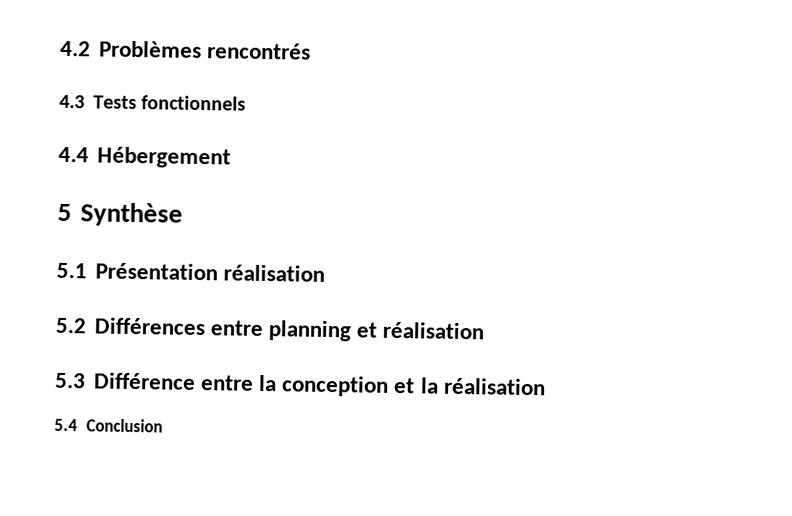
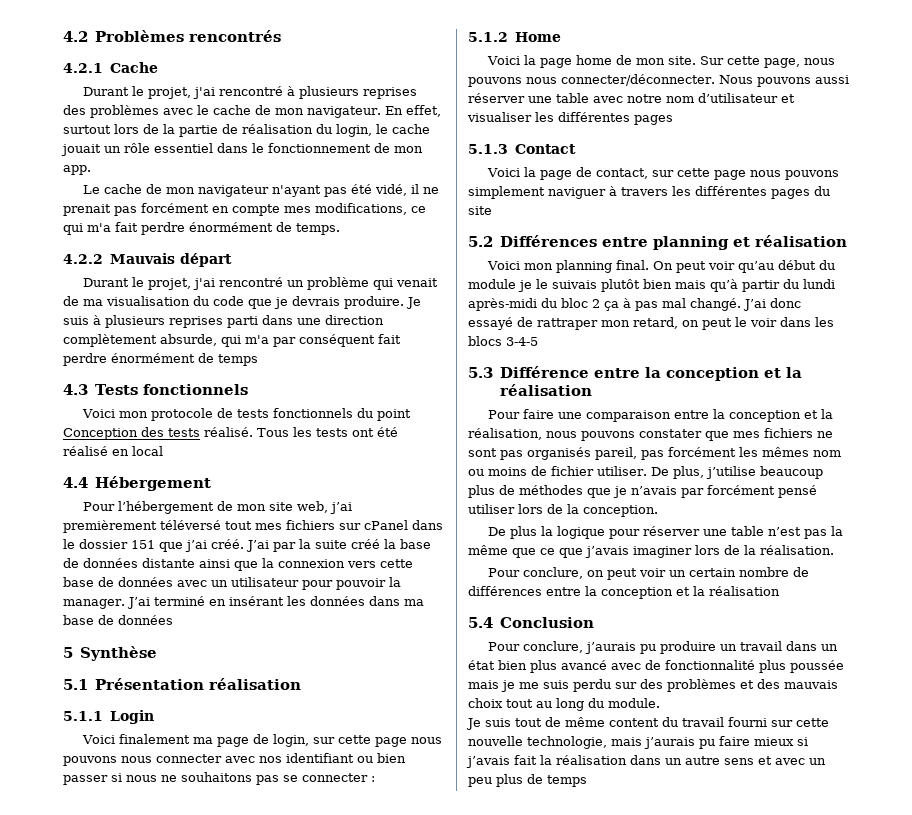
[59,94,246,111] [58,146,231,169] 4.3 Tests fonctionnels // 4.4 Hébergement -> [63,62,158,73] [83,86,418,99] [63,105,441,118] [63,124,430,137] [61,143,423,156] [63,165,91,175] [83,184,440,197] [63,203,426,216] [63,222,340,235] [63,253,232,267] [83,277,439,290] [63,296,421,309] [63,315,384,328] [63,334,401,347] [63,353,258,366] [63,384,249,395] [82,408,412,421] [63,427,398,440] [63,446,163,456] [63,476,211,491] [83,501,353,514] [63,520,443,533] [63,539,431,552] [63,558,413,571] [63,577,401,590] [63,596,424,609] [63,615,173,625] 4.2.1 Cache // Durant le projet, j'ai rencontré à plusieurs reprises des problèmes avec le cache de mon navigateur. En effet, surtout lors de la partie de réalisation du login, le cache jouait un rôle essentiel dans le fonctionnement de mon app. // Le cache de mon navigateur n'ayant pas été vidé, il ne prenait pas forcément en compte mes modifications, ce qui m'a fait perdre énormément de temps. // 4.2.2 Mauvais départ // Durant le projet, j'ai rencontré un problème qui venait de ma visualisation du code que je devrais produire. Je suis à plusieurs reprises parti dans une direction complètement absurde, qui m'a par conséquent fait perdre énormément de temps // 4.3 Tests fonctionnels // Voici mon protocole de tests fonctionnels du point Conception des tests réalisé. Tous les tests ont été réalisé en local // 4.4 Hébergement // Pour l’hébergement de mon site web, j’ai premièrement téléversé tout mes fichiers sur cPanel dans le dossier 151 que j’ai créé. J’ai par la suite créé la base de données distante ainsi que la connexion vers cette base de données avec un utilisateur pour pouvoir la manager. J’ai terminé en insérant les données dans ma base de données
(325, 273) none -> [63,710,154,724] [82,734,443,747] [63,753,406,766] [63,772,375,785] [468,32,561,42] [487,55,836,68] [468,74,849,87] [468,93,795,103] [467,112,673,125] [468,144,576,154] [487,167,840,180] [468,186,830,199] [468,206,492,215] // 5.1.1 Login // Voici finalement ma page de login, sur cette page nous pouvons nous connecter avec nos identifiant ou bien passer si nous ne souhaitons pas se connecter : // 5.1.2 Home // Voici la page home de mon site. Sur cette page, nous pouvons nous connecter/déconnecter. Nous pouvons aussi réserver une table avec notre nom d’utilisateur et visualiser les différentes pages // 5.1.3 Contact // Voici la page de contact, sur cette page nous pouvons simplement naviguer à travers les différentes pages du site
(486, 330) none -> [487,260,836,273] [468,279,835,292] [468,298,801,311] [468,317,834,330] [468,336,538,346] // Voici mon planning final. On peut voir qu’au début du module je le suivais plutôt bien mais qu’à partir du lundi après-midi du bloc 2 ça à pas mal changé. J’ai donc essayé de rattraper mon retard, on peut le voir dans les blocs 3-4-5
[54,418,163,433] 5.4 Conclusion -> [488,409,834,422] [468,428,833,441] [468,447,841,460] [468,466,823,479] [468,485,817,498] [468,504,658,517] [488,526,844,539] [468,545,834,558] [488,567,810,580] [468,586,780,599] [468,617,594,628] [488,641,839,654] [468,660,844,673] [468,679,838,692] [468,698,660,711] [466,717,829,730] [468,736,808,749] [466,755,826,768] [468,774,587,787] Pour faire une comparaison entre la conception et la réalisation, nous pouvons constater que mes fichiers ne sont pas organisés pareil, pas forcément les mêmes nom ou moins de fichier utiliser. De plus, j’utilise beaucoup plus de méthodes que je n’avais par forcément pensé utiliser lors de la conception. // De plus la logique pour réserver une table n’est pas la même que ce que j’avais imaginer lors de la réalisation. // Pour conclure, on peut voir un certain nombre de différences entre la conception et la réalisation // 5.4 Conclusion // Pour conclure, j’aurais pu produire un travail dans un état bien plus avancé avec de fonctionnalité plus poussée mais je me suis perdu sur des problèmes et des mauvais choix tout au long du module. // Je suis tout de même content du travail fourni sur cette nouvelle technologie, mais j’aurais pu faire mieux si j’avais fait la réalisation dans un autre sens et avec un peu plus de temps

